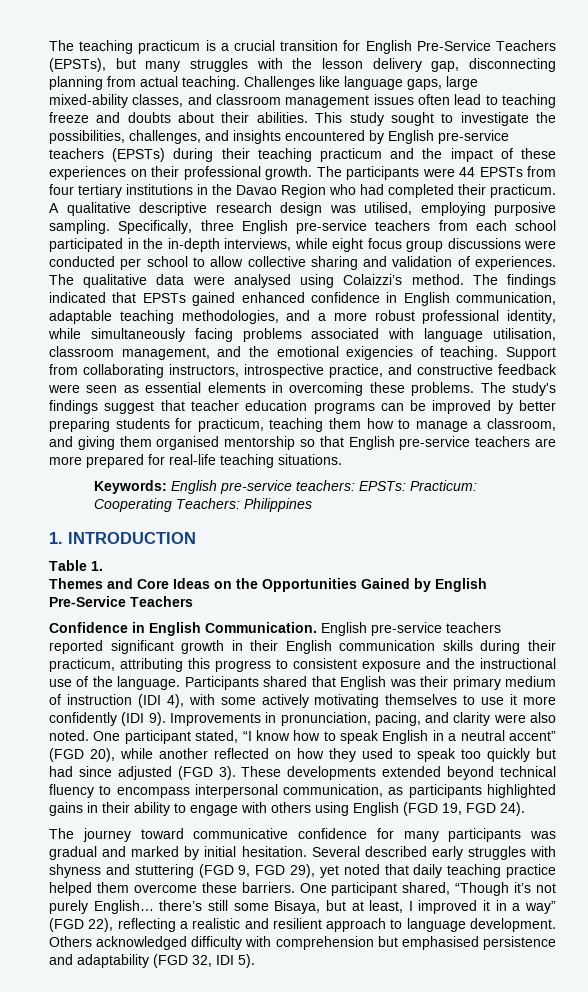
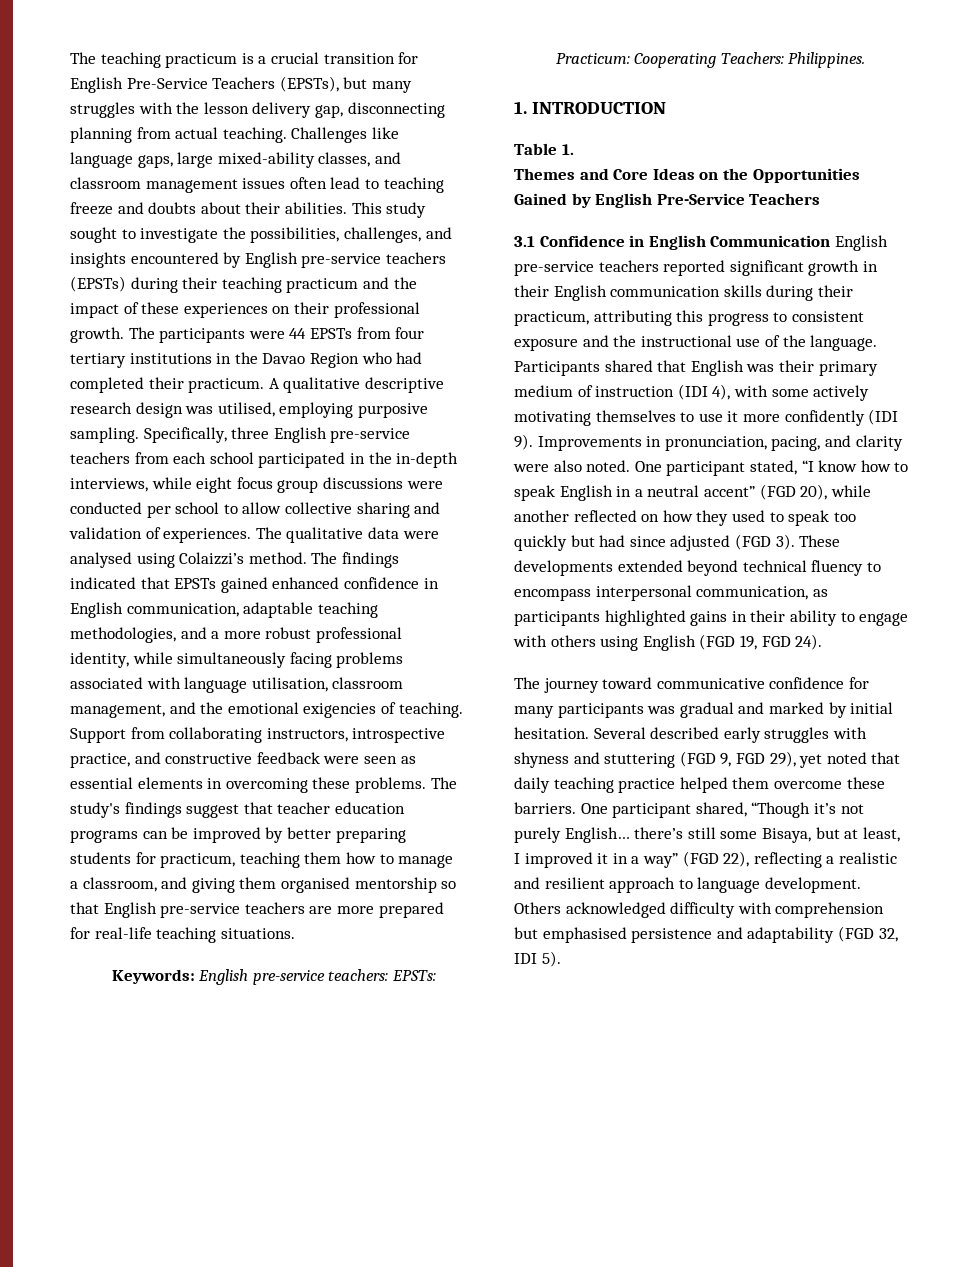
[243,498,312,512] Philippines -> [788,52,866,68] Philippines.
(193, 601) none -> [514,236,535,247] 3.1
[205,622,317,633] Communication. -> [710,235,831,247] Communication

